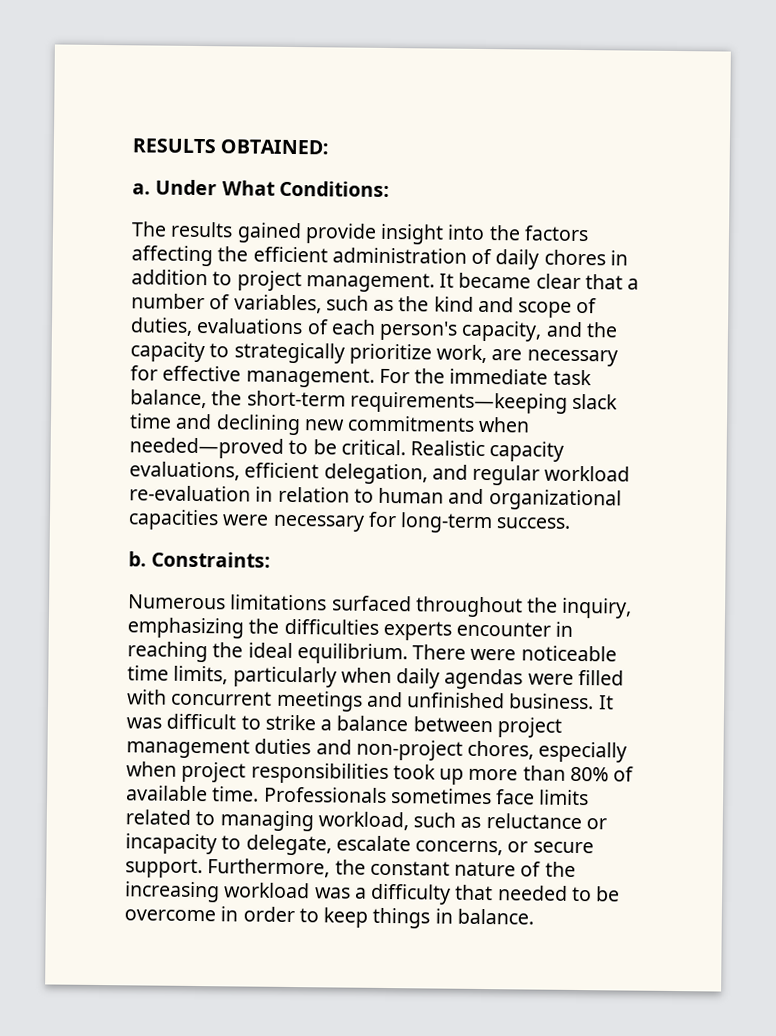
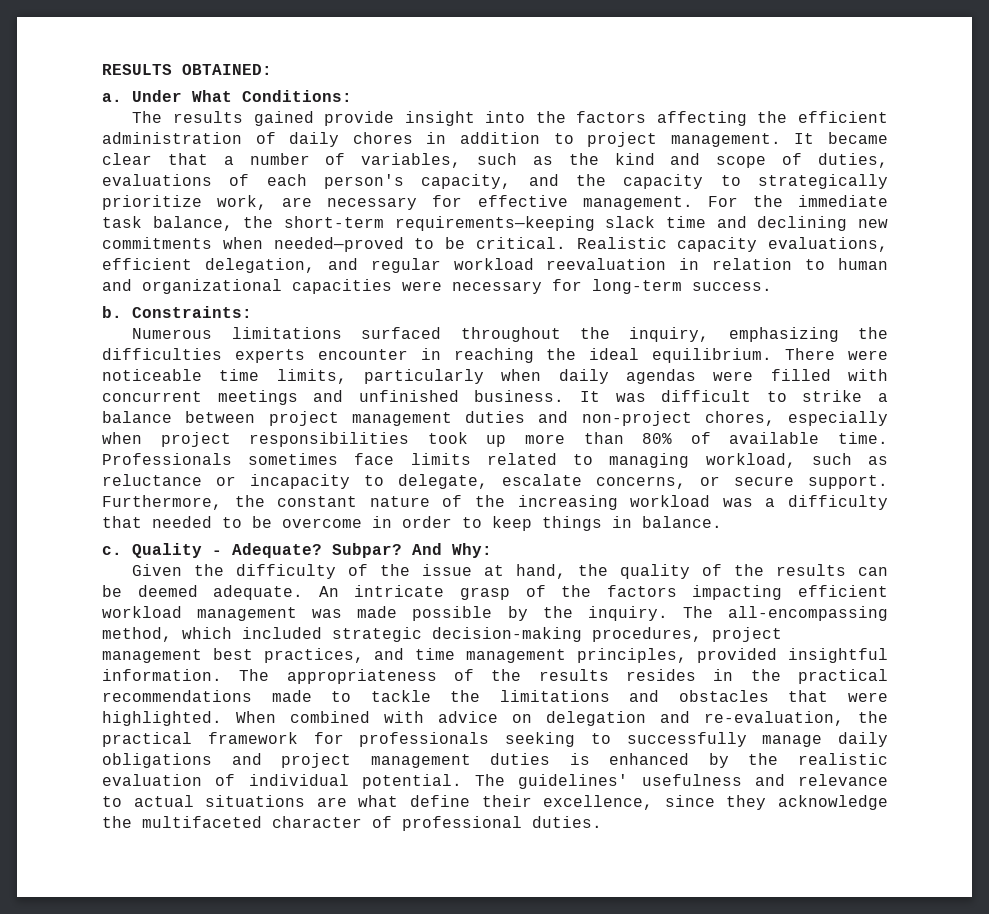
[129,485,251,502] re-evaluation -> [546,258,667,270] reevaluation
(534, 916) none -> [102,543,492,558] [132,564,889,579] [102,585,889,600] [102,606,888,621] [102,627,782,642] [102,648,888,663] [102,669,889,684] [102,690,888,702] [102,711,888,726] [102,732,888,747] [102,753,888,768] [102,774,888,789] [102,795,889,810] [102,816,602,831] // c. Quality - Adequate? Subpar? And Why: // Given the difficulty of the issue at hand, the quality of the results can be deemed adequate. An intricate grasp of the factors impacting efficient workload management was made possible by the inquiry. The all-encompassing method, which included strategic decision-making procedures, project management best practices, and time management principles, provided insightful information. The appropriateness of the results resides in the practical recommendations made to tackle the limitations and obstacles that were highlighted. When combined with advice on delegation and re-evaluation, the practical framework for professionals seeking to successfully manage daily obligations and project management duties is enhanced by the realistic evaluation of individual potential. The guidelines' usefulness and relevance to actual situations are what define their excellence, since they acknowledge the multifaceted character of professional duties.

